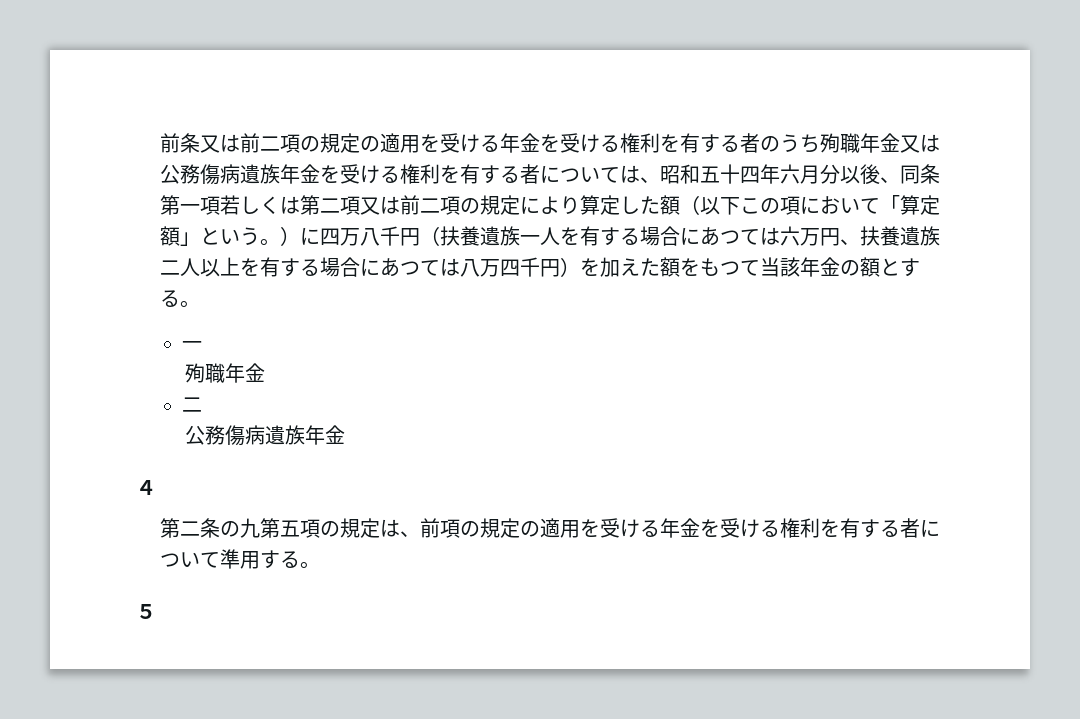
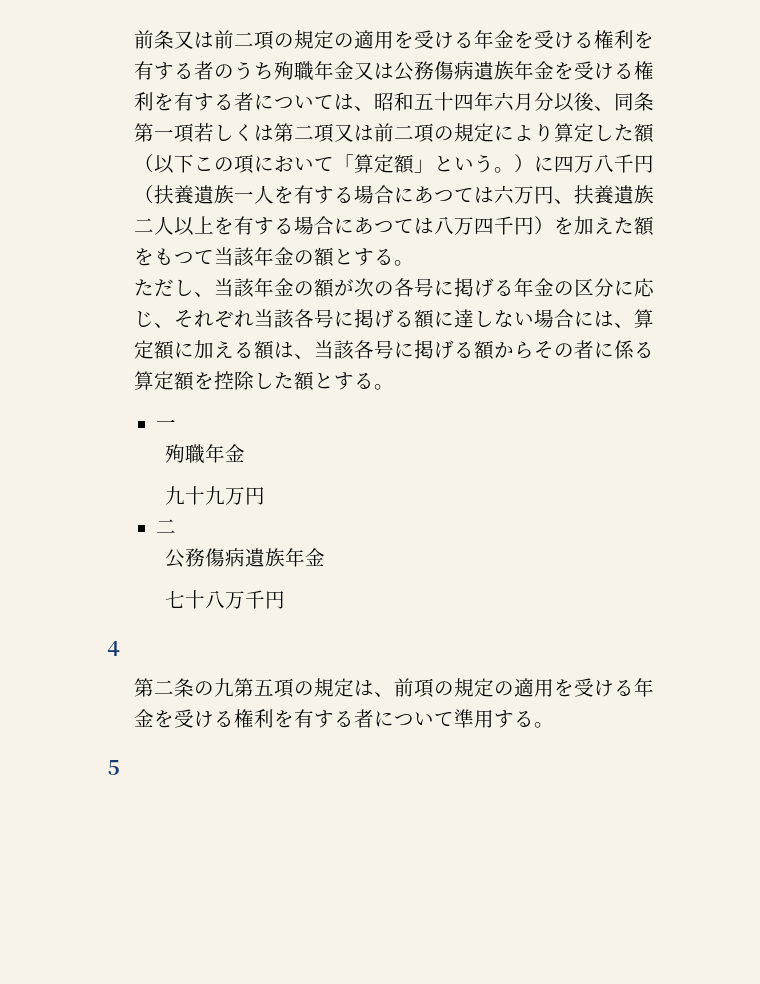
(201, 304) none -> [134,278,656,298] [134,309,655,329] [134,340,655,360] [134,371,395,391] // ただし、当該年金の額が次の各号に掲げる年金の区分に応じ、それぞれ当該各号に掲げる額に達しない場合には、算定額に加える額は、当該各号に掲げる額からその者に係る算定額を控除した額とする。
(265, 372) none -> [164,486,265,505] // 九十九万円
(345, 434) none -> [164,590,285,609] // 七十八万千円

